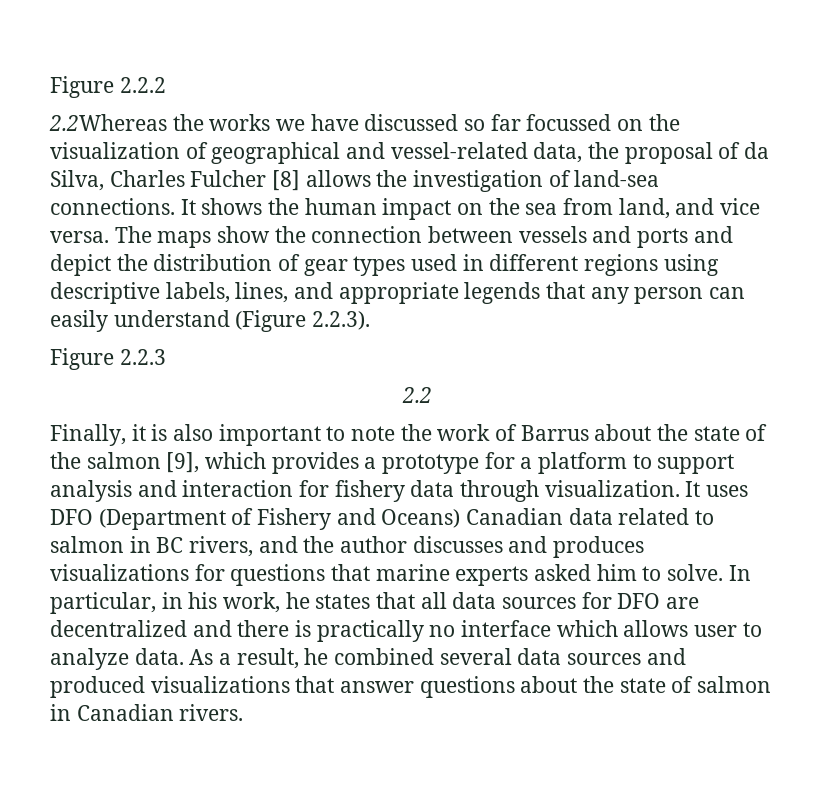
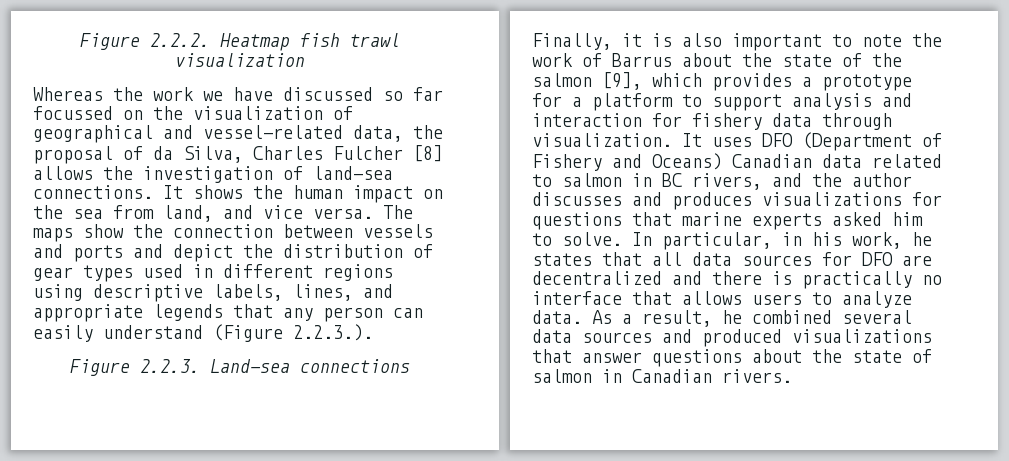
[50,76,166,98] [49,114,271,131] Figure 2.2.2 // 2.2Whereas the works -> [80,33,400,51] [175,53,305,67] [33,87,194,101] Figure 2.2.2. Heatmap fish trawl visualization // Whereas the work
[312,311,371,330] [50,348,166,370] [401,387,432,403] 2.2.3). // Figure 2.2.3 // 2.2 -> [293,324,373,341] [70,359,410,376] 2.2.3.). // Figure 2.2.3. Land-sea connections
[556,620,738,637] which allows user -> [632,291,802,305] that allows users

